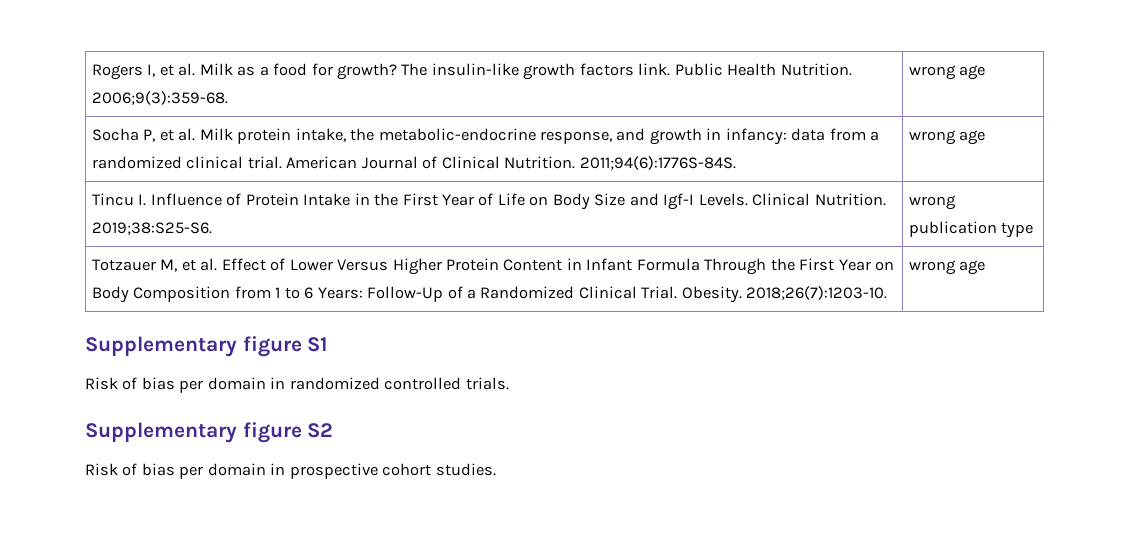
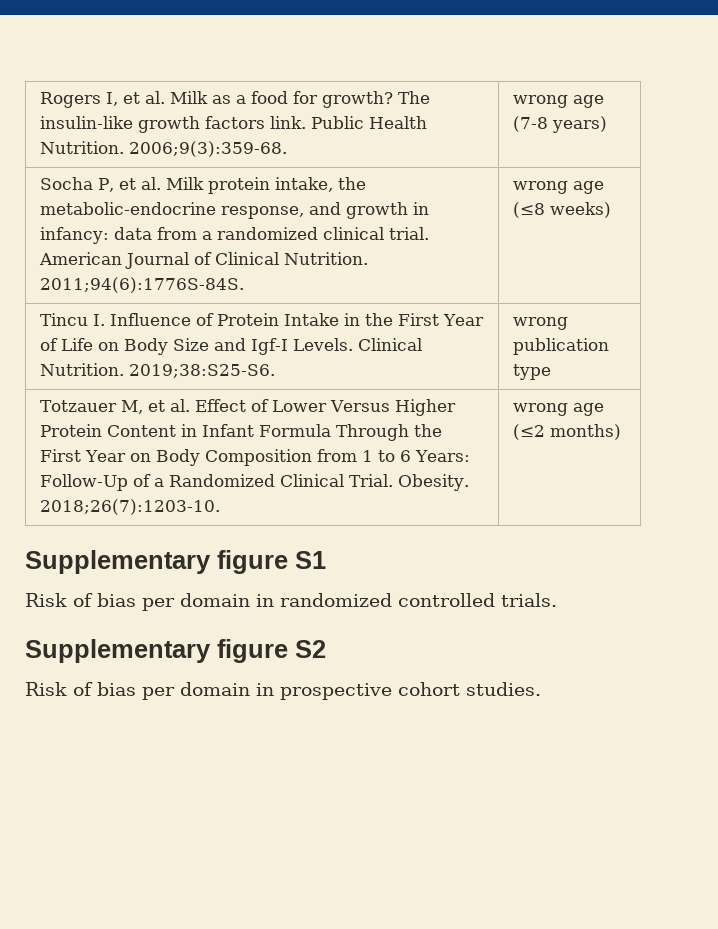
(986, 72) none -> [513,116,608,133] (7-8 years)
(986, 137) none -> [513,202,612,218] (≤8 weeks)
(986, 267) none -> [513,424,622,440] (≤2 months)

